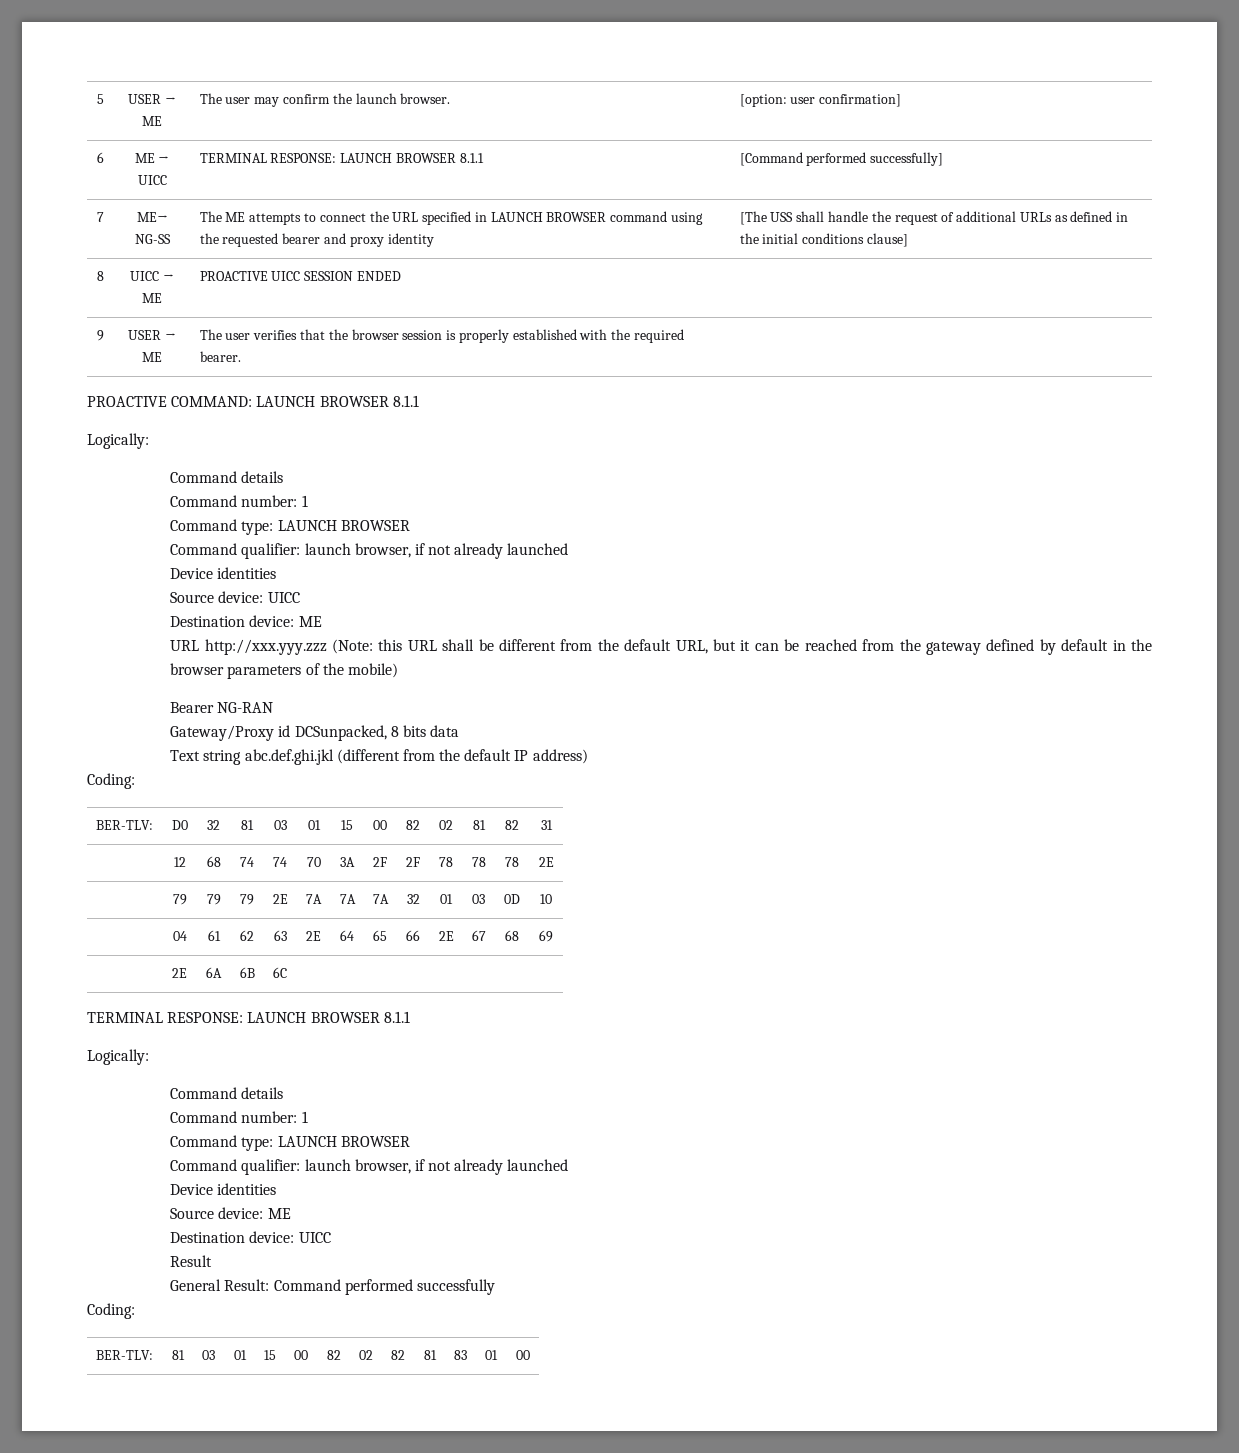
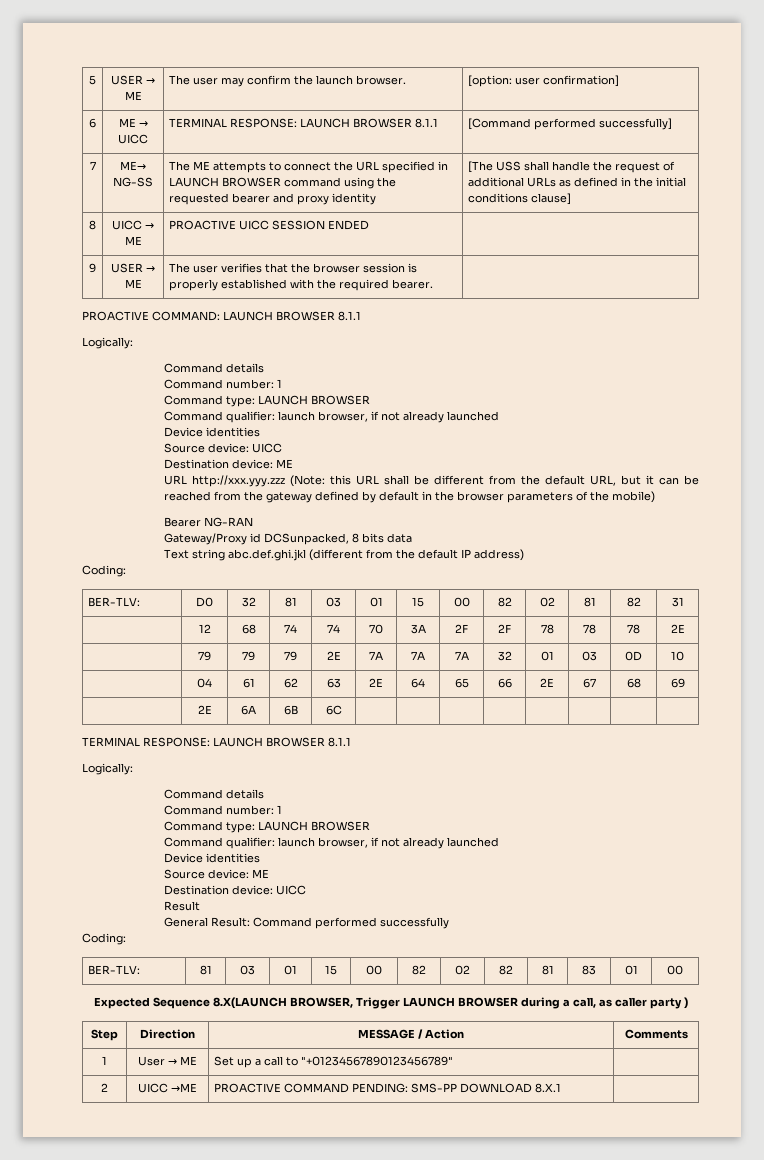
(530, 1355) none -> [93,997,688,1009] [91,1029,118,1041] [140,1029,195,1039] [357,1029,464,1039] [624,1029,688,1039] [102,1056,107,1065] [138,1056,197,1066] [214,1056,454,1068] [101,1083,108,1092] [138,1083,197,1093] [214,1083,562,1093] // Expected Sequence 8.X(LAUNCH BROWSER, Trigger LAUNCH BROWSER during a call, as caller party ) // Step | Direction | MESSAGE / Action | Comments // 1 | User → ME | Set up a call to "+01234567890123456789" | // 2 | UICC →ME | PROACTIVE COMMAND PENDING: SMS-PP DOWNLOAD 8.X.1 |

